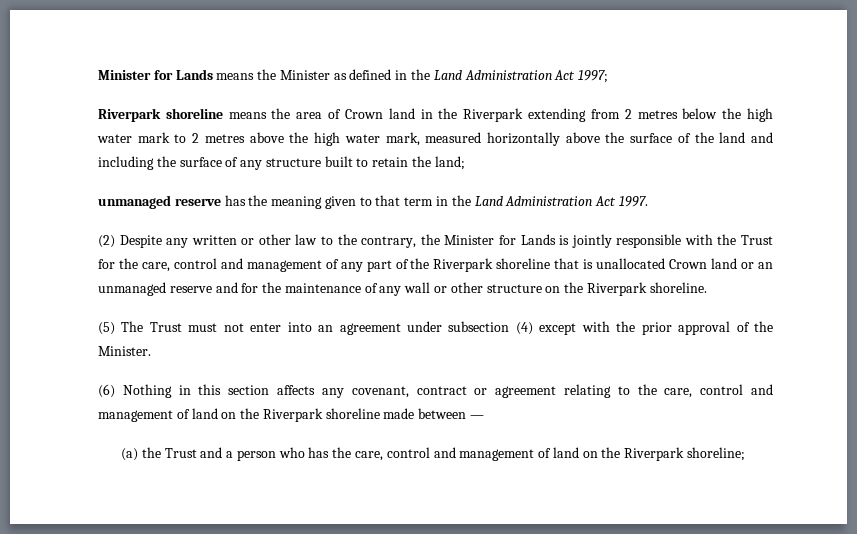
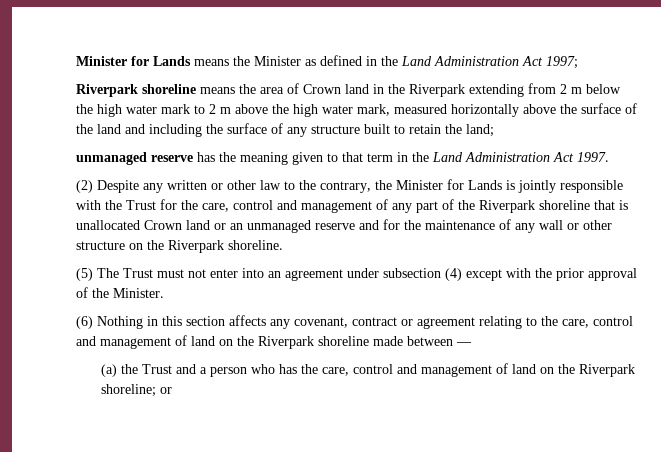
[637,110,678,119] metres -> [570,87,582,94] m
[204,134,245,143] metres -> [219,107,231,114] m
(746, 454) none -> [160,387,173,394] or

